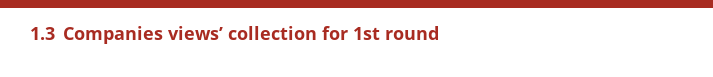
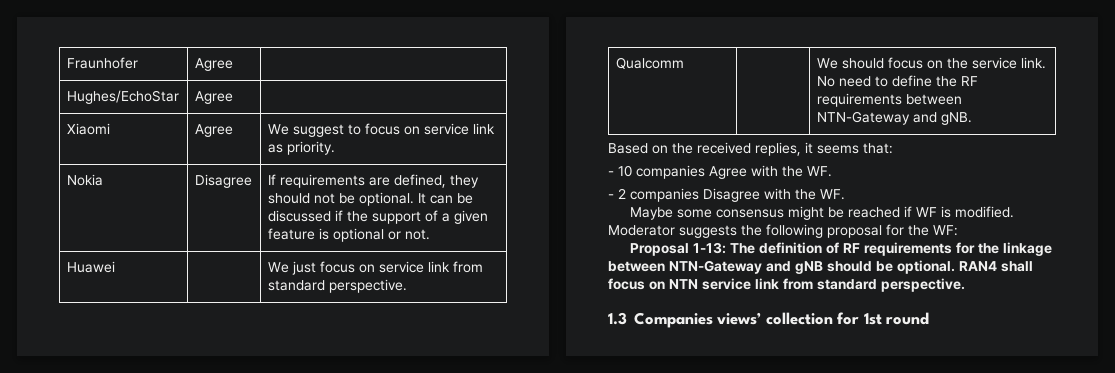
(30, 33) none -> [66,57,138,69] [194,58,233,71] [66,90,179,104] [194,91,233,104] [66,123,110,135] [194,124,233,137] [267,123,495,137] [267,141,335,155] [66,174,103,186] [194,174,252,188] [267,174,479,188] [267,192,473,206] [267,210,488,224] [267,228,430,242] [66,261,115,273] [267,261,483,275] [267,279,407,293] [615,57,684,69] [816,57,1046,69] [816,75,978,87] [816,93,962,107] [816,111,972,125] [608,142,893,156] [608,165,832,179] [608,188,845,202] [629,206,1014,220] [608,224,958,238] [629,242,1052,256] [608,260,1033,274] [608,278,965,292] Fraunhofer | Agree | // Hughes/EchoStar | Agree | // Xiaomi | Agree | We suggest to focus on service link as priority. // Nokia | Disagree | If requirements are defined, they should not be optional. It can be discussed if the support of a given feature is optional or not. // Huawei | | We just focus on service link from standard perspective. // Qualcomm | | We should focus on the service link. No need to define the RF requirements between NTN-Gateway and gNB. // Based on the received replies, it seems that: // - 10 companies Agree with the WF. // - 2 companies Disagree with the WF. // Maybe some consensus might be reached if WF is modified. Moderator suggests the following proposal for the WF: // Proposal 1-13: The definition of RF requirements for the linkage between NTN-Gateway and gNB should be optional. RAN4 shall focus on NTN service link from standard perspective. //

